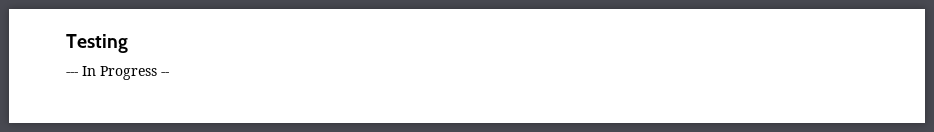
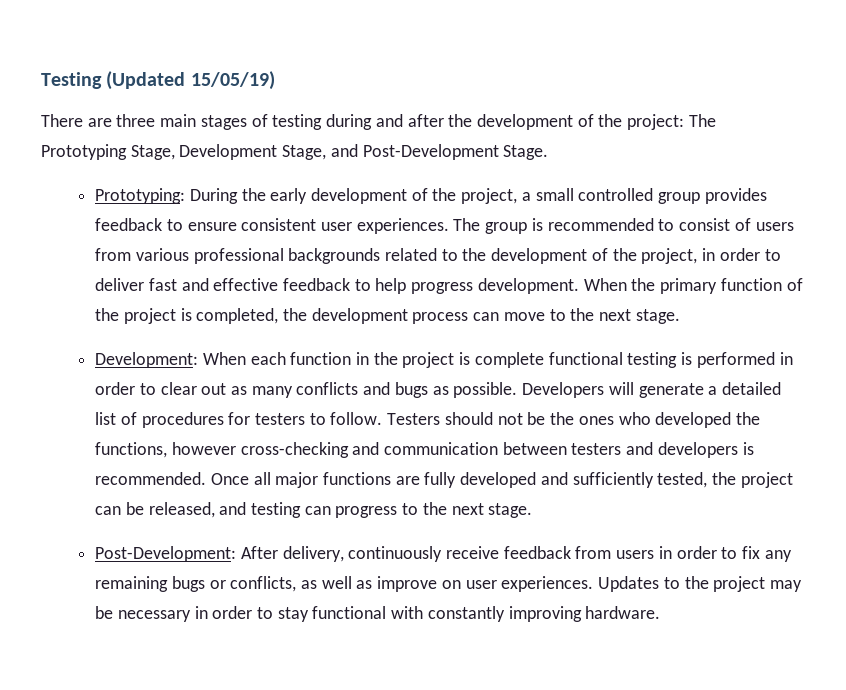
[66,66,169,80] // --- In Progress -- -> [106,71,275,90] [41,114,716,130] [41,144,549,160] [95,188,767,204] [95,218,794,234] [95,248,781,264] [95,278,803,294] [95,308,680,324] [95,352,793,368] [95,382,781,398] [95,412,760,428] [95,442,754,458] [95,472,793,488] [95,502,533,518] [95,546,792,562] [95,576,802,592] [95,606,661,622] (Updated 15/05/19) // There are three main stages of testing during and after the development of the project: The Prototyping Stage, Development Stage, and Post-Development Stage. // Prototyping: During the early development of the project, a small controlled group provides feedback to ensure consistent user experiences. The group is recommended to consist of users from various professional backgrounds related to the development of the project, in order to deliver fast and effective feedback to help progress development. When the primary function of the project is completed, the development process can move to the next stage. // Development: When each function in the project is complete functional testing is performed in order to clear out as many conflicts and bugs as possible. Developers will generate a detailed list of procedures for testers to follow. Testers should not be the ones who developed the functions, however cross-checking and communication between testers and developers is recommended. Once all major functions are fully developed and sufficiently tested, the project can be released, and testing can progress to the next stage. // Post-Development: After delivery, continuously receive feedback from users in order to fix any remaining bugs or conflicts, as well as improve on user experiences. Updates to the project may be necessary in order to stay functional with constantly improving hardware.

